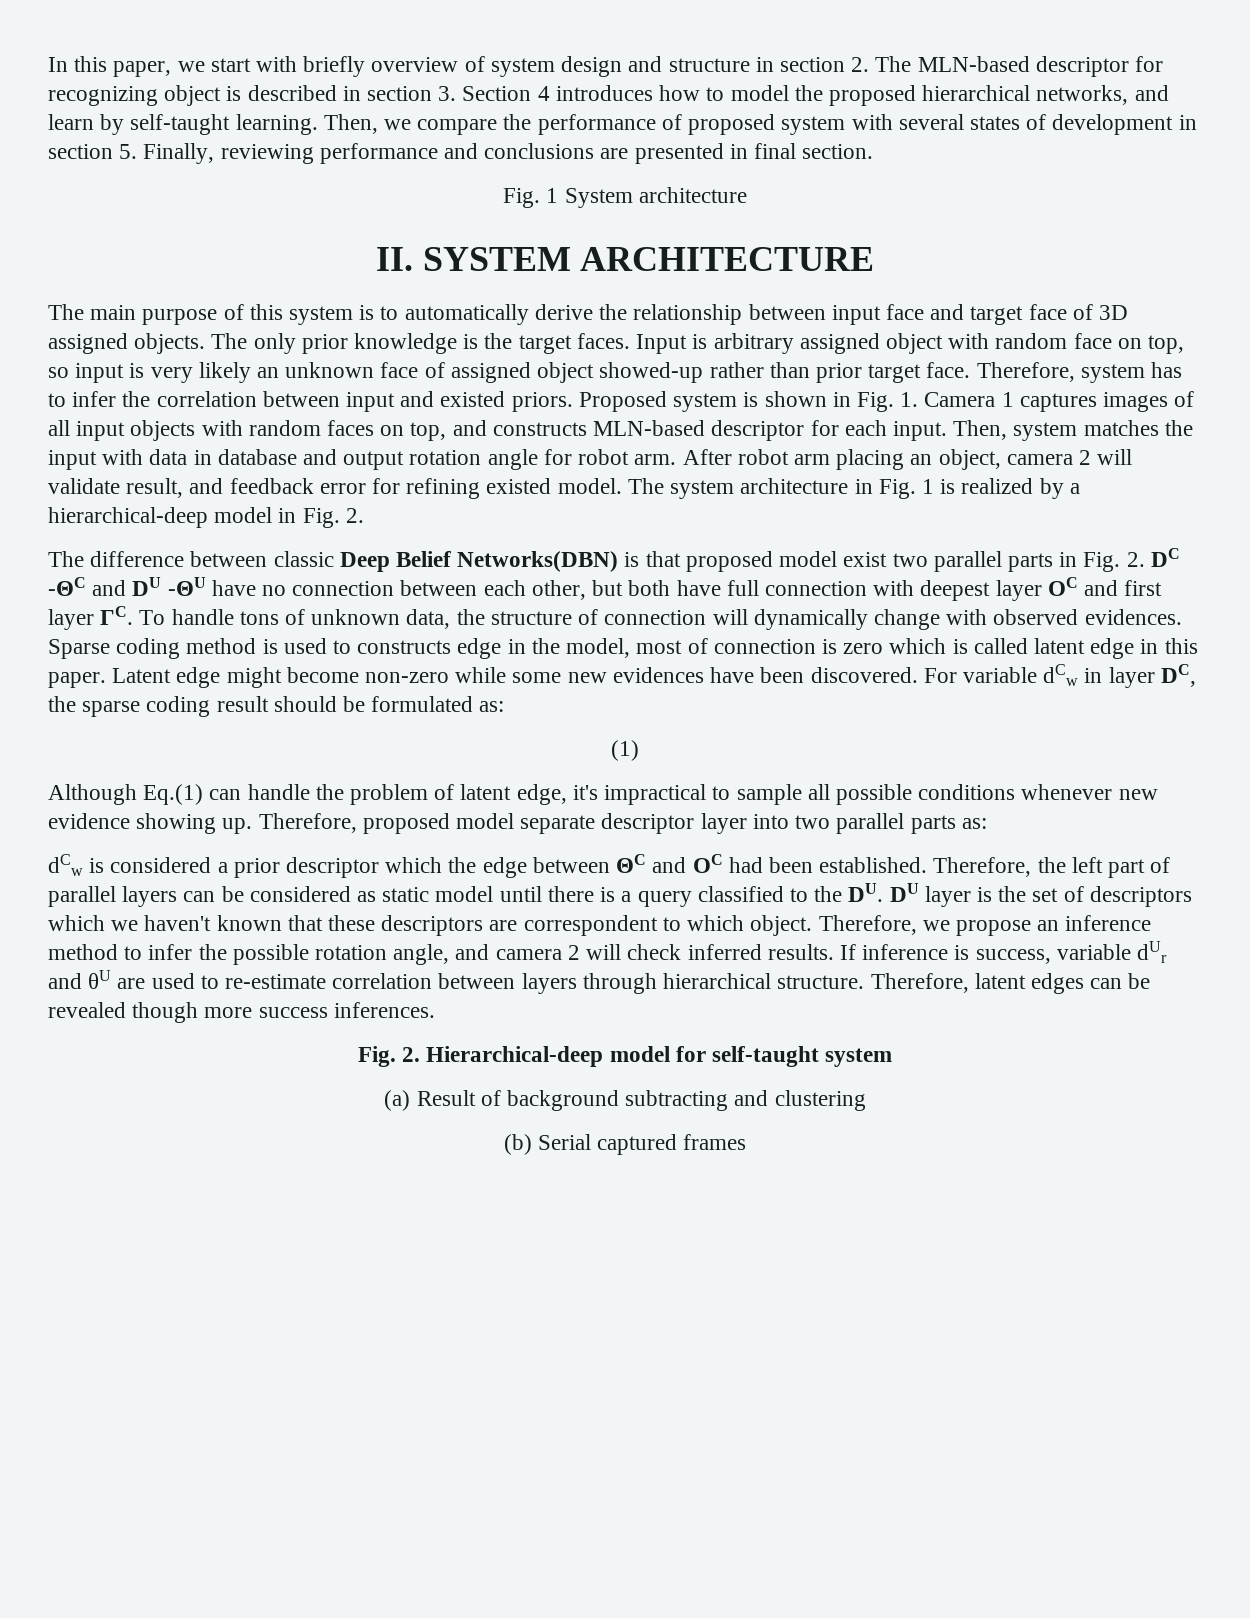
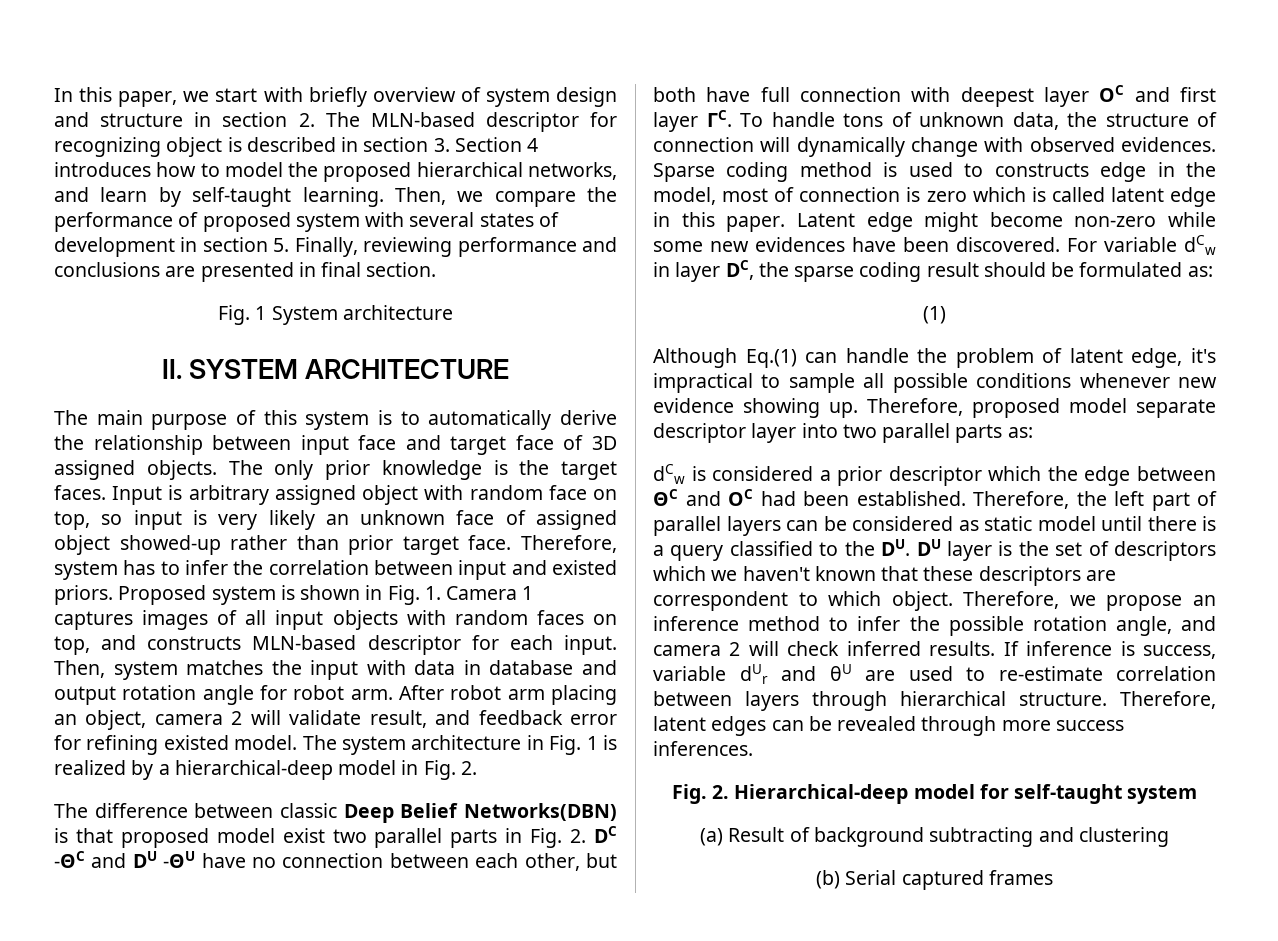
[132,1002,199,1023] though -> [921,716,997,736] through

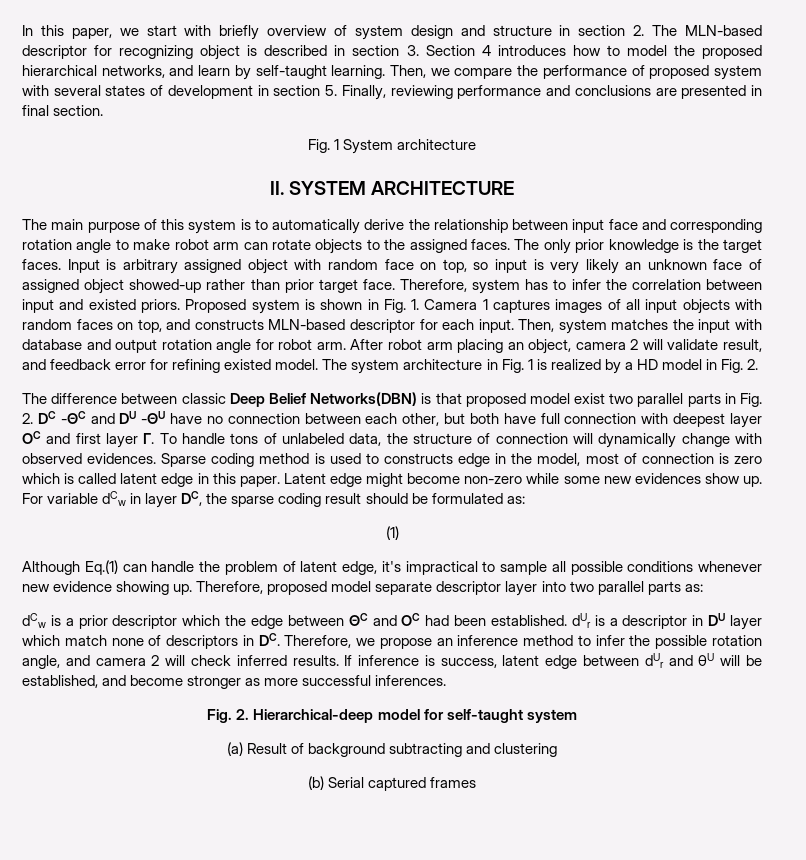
[450,435,617,455] [54,460,217,480] target face of 3D assigned objects. -> [670,219,762,233] [22,239,511,254] corresponding rotation angle to make robot arm can rotate objects to the assigned faces.
[414,660,481,675] data in -> (762, 324) none
[174,760,333,780] hierarchical-deep -> [636,359,658,370] HD
[706,110,732,127] ΓC. -> [143,433,155,444] Γ.
[919,112,1004,127] unknown -> [282,433,345,444] unlabeled
[852,237,1060,252] have been discovered. -> [704,473,762,487] show up.
[712,466,814,481] considered -> (61, 620) none
[973,491,1217,511] [653,516,1216,536] [653,539,1216,561] [653,566,1116,586] [653,591,953,611] Therefore, the left part of parallel layers can be considered as static model until there is a query classified to the DU. DU layer is the set of descriptors which we haven't known that these descriptors are correspondent to which object. -> [571,613,762,630] [22,633,280,649] dUr is a descriptor in DU layer which match none of descriptors in DC.
[653,664,1216,684] [653,691,1216,711] [653,716,1124,736] variable dUr and θU are used to re-estimate correlation between layers through hierarchical structure. Therefore, latent edges can be revealed through more success -> [502,653,762,669] [22,675,372,689] latent edge between dUr and θU will be established, and become stronger as more successful

